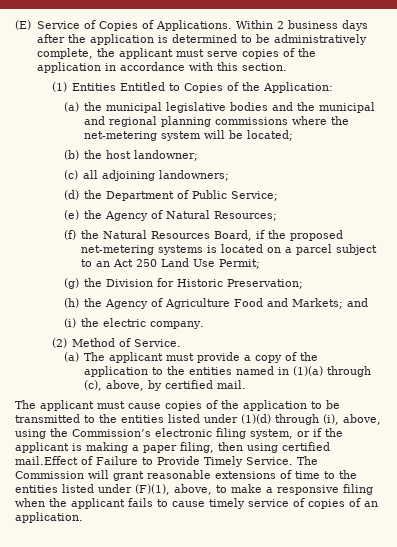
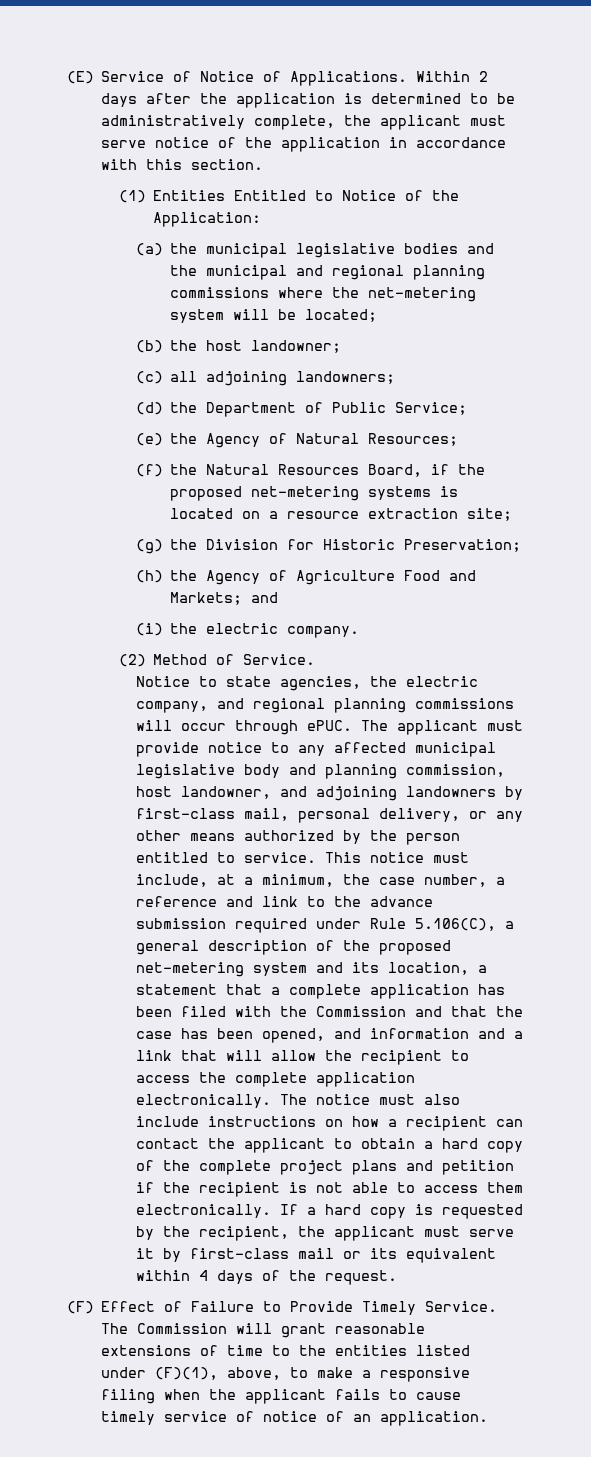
[98,21,138,31] Copies -> [200,71,255,82] Notice
[287,20,338,29] business -> (489, 76) none
[241,49,279,59] copies -> [155,137,210,148] notice
[183,83,223,93] Copies -> [341,190,396,201] Notice
[296,244,378,255] [81,258,261,269] parcel subject to an Act 250 Land Use Permit; -> [287,508,513,521] resource extraction site;
[63,352,319,363] [84,366,372,377] [84,380,247,391] [15,400,340,411] [15,414,381,425] [15,428,343,439] [15,442,330,453] [15,456,78,465] (a) The applicant must provide a copy of the application to the entities named in (1)(a) through (c), above, by certified mail. // The applicant must cause copies of the application to be transmitted to the entities listed under (1)(d) through (i), above, using the Commission’s electronic filing system, or if the applicant is making a paper filing, then using certified mail.Effect -> [135,676,478,691] [135,698,514,713] [135,720,523,735] [135,742,496,757] [135,764,505,779] [135,786,523,801] [135,808,523,823] [135,830,460,845] [135,852,469,863] [135,874,505,887] [135,896,433,907] [135,918,514,933] [135,940,451,955] [135,962,487,977] [135,984,505,999] [135,1006,523,1017] [135,1028,523,1043] [135,1050,469,1065] [135,1072,415,1087] [135,1094,460,1108] [135,1116,523,1131] [135,1138,523,1153] [135,1160,514,1175] [135,1182,523,1197] [135,1204,523,1219] [135,1226,514,1241] [135,1248,496,1263] [135,1270,397,1285] [67,1301,156,1314] Notice to state agencies, the electric company, and regional planning commissions will occur through ePUC. The applicant must provide notice to any affected municipal legislative body and planning commission, host landowner, and adjoining landowners by first-class mail, personal delivery, or any other means authorized by the person entitled to service. This notice must include, at a minimum, the case number, a reference and link to the advance submission required under Rule 5.106(C), a general description of the proposed net-metering system and its location, a statement that a complete application has been filed with the Commission and that the case has been opened, and information and a link that will allow the recipient to access the complete application electronically. The notice must also include instructions on how a recipient can contact the applicant to obtain a hard copy of the complete project plans and petition if the recipient is not able to access them electronically. If a hard copy is requested by the recipient, the applicant must serve it by first-class mail or its equivalent within 4 days of the request. // (F) Effect
[308,499,345,509] copies -> [263,1411,318,1422] notice

